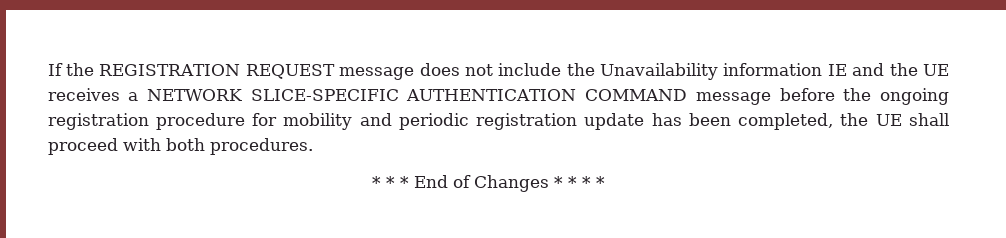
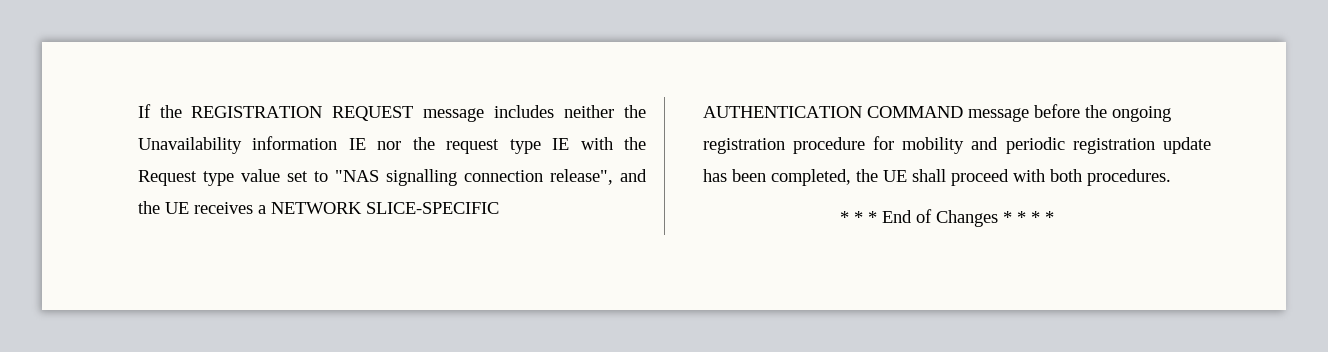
[419,63,562,76] does not include -> [494,105,615,118] includes neither
(847, 70) none -> [377,137,646,154] [137,169,613,186] nor the request type IE with the Request type value set to "NAS signalling connection release",

